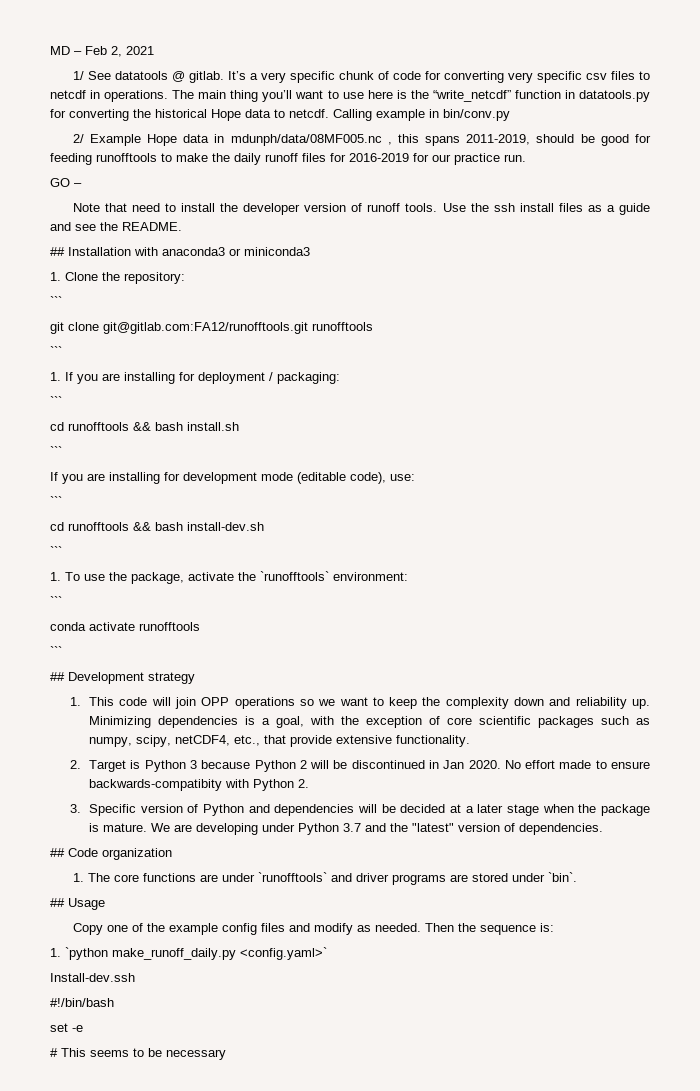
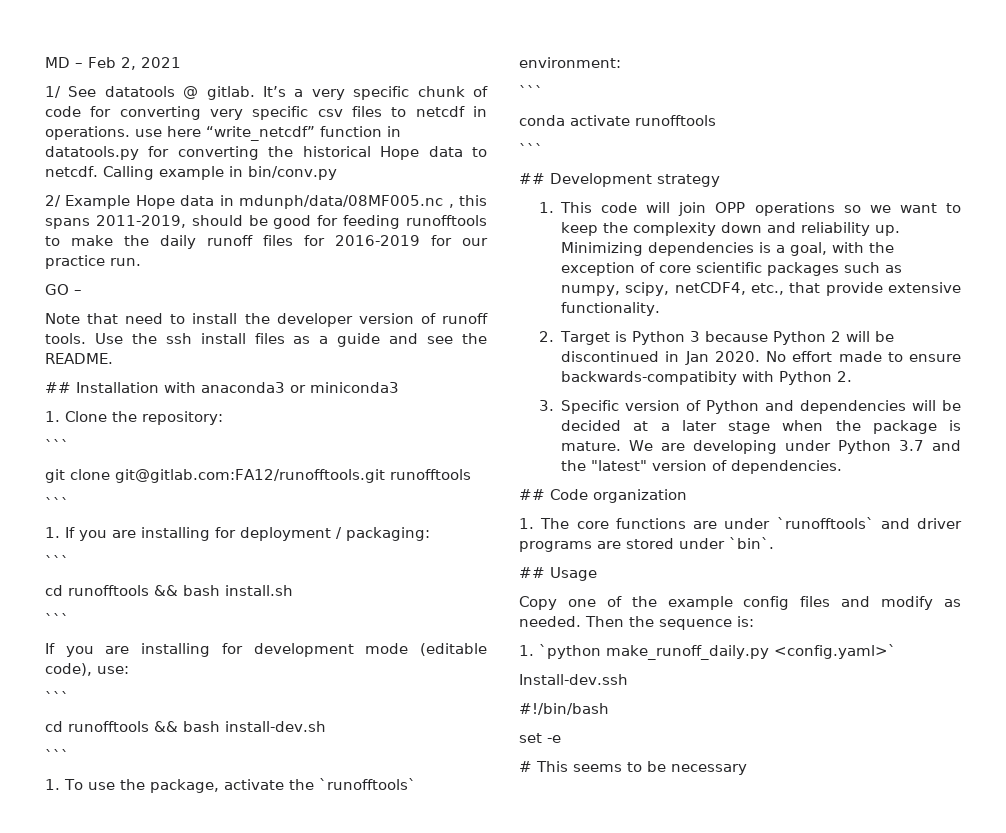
[172,90,429,102] The main thing you’ll want to use here is the -> [135,126,201,137] use here

